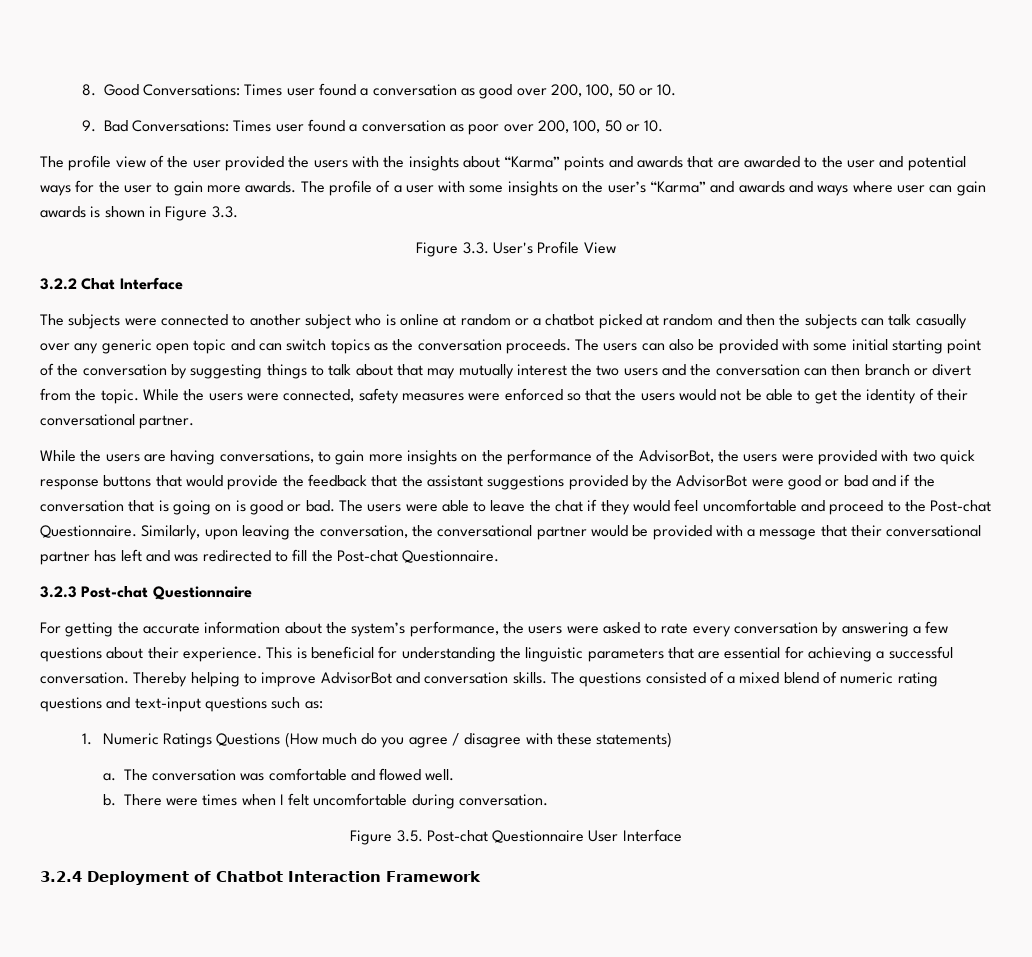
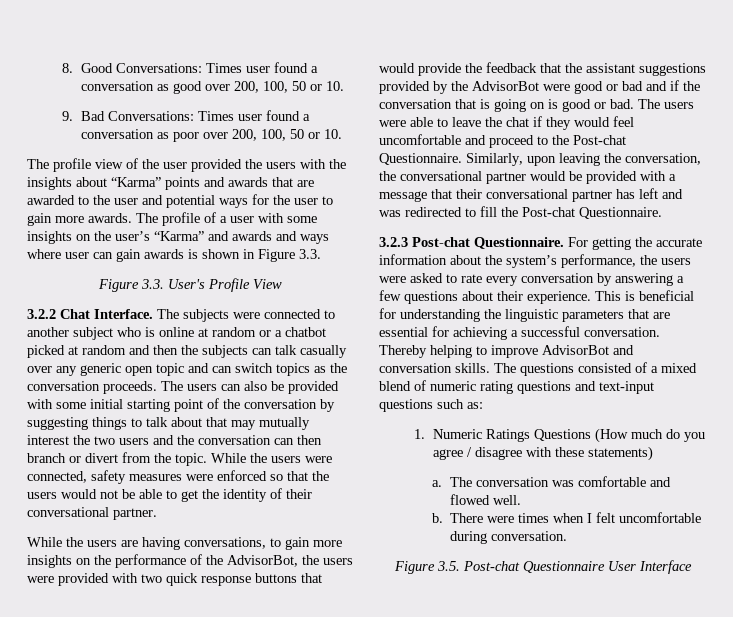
[119,277,183,290] Interface // -> [94,309,153,319] Interface.
[152,586,252,600] Questionnaire // -> [474,237,564,249] Questionnaire.
[40,871,481,885] // 3.2.4 Deployment of Chatbot Interaction Framework -> (692, 567) none

